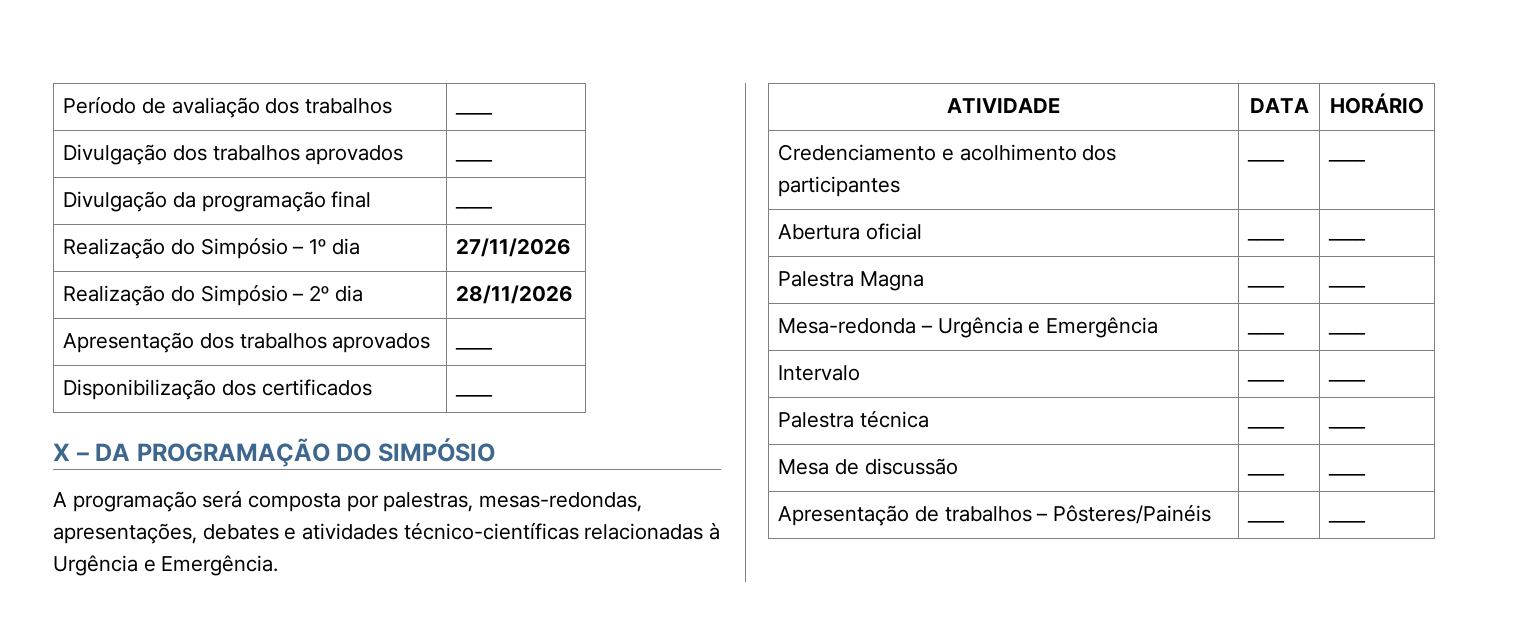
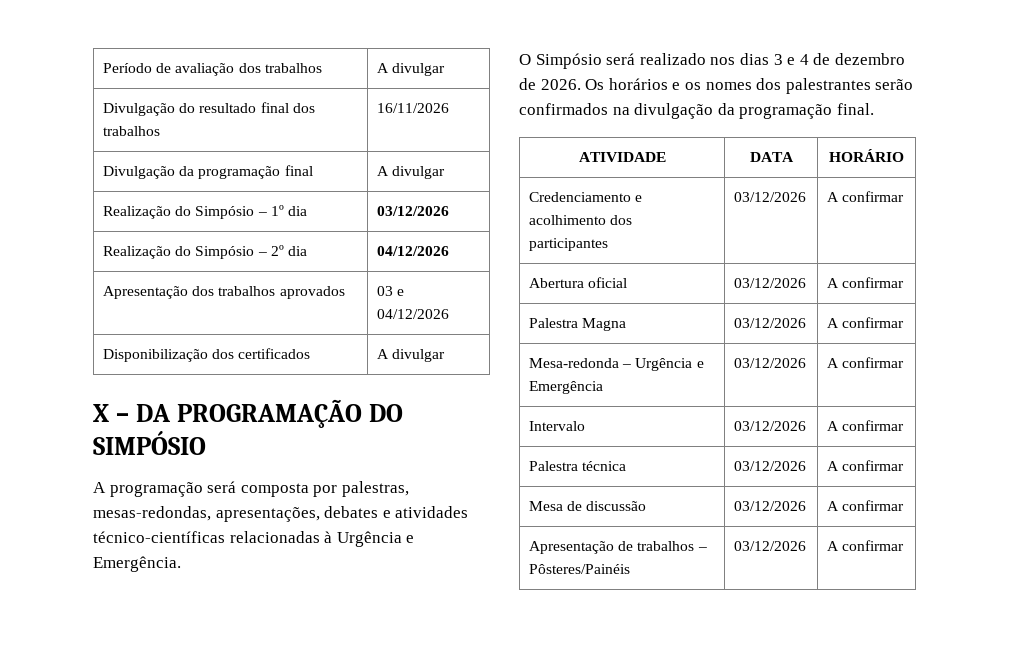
[455,113,494,115] [63,144,404,165] [455,160,494,162] ____ // Divulgação dos trabalhos aprovados | ____ -> [377,63,446,76] [103,102,315,116] [103,126,161,136] [377,103,450,113] A divulgar // Divulgação do resultado final dos trabalhos | 16/11/2026
[455,207,494,209] ____ -> [377,166,446,179] A divulgar
[456,238,572,257] 27/11/2026 -> [377,206,450,216] 03/12/2026
[456,285,574,304] 28/11/2026 -> [377,246,450,256] 04/12/2026
[455,348,494,350] ____ -> [377,286,405,296] [377,309,450,319] 03 e 04/12/2026
[455,395,494,397] ____ -> [377,349,446,362] A divulgar
(279, 565) none -> [519,53,905,69] [519,78,914,94] [519,103,874,119] // O Simpósio será realizado nos dias 3 e 4 de dezembro de 2026. Os horários e os nomes dos palestrantes serão confirmados na divulgação da programação final.
[1247,160,1286,162] [1328,160,1367,162] ____ | ____ -> [734,192,807,202] [827,191,905,202] 03/12/2026 | A confirmar
[1247,239,1286,241] [1328,239,1367,241] ____ | ____ -> [734,278,807,288] [827,277,905,288] 03/12/2026 | A confirmar
[1247,286,1286,288] [1328,286,1367,288] ____ | ____ -> [734,318,807,328] [827,317,905,328] 03/12/2026 | A confirmar
[1247,333,1286,335] [1328,333,1367,335] [778,365,861,381] [1247,380,1286,382] [1328,380,1367,382] ____ | ____ // Intervalo | ____ | ____ -> [734,358,807,368] [827,357,905,368] [529,421,586,431] [734,421,807,431] [827,420,905,431] 03/12/2026 | A confirmar // Intervalo | 03/12/2026 | A confirmar
[1247,427,1286,429] [1328,427,1367,429] ____ | ____ -> [734,461,807,471] [827,460,905,471] 03/12/2026 | A confirmar
[1247,474,1286,476] [1328,474,1367,476] ____ | ____ -> [734,501,807,511] [827,500,905,511] 03/12/2026 | A confirmar
[1247,521,1286,523] [1328,521,1367,523] ____ | ____ -> [734,541,807,551] [827,540,905,551] 03/12/2026 | A confirmar

